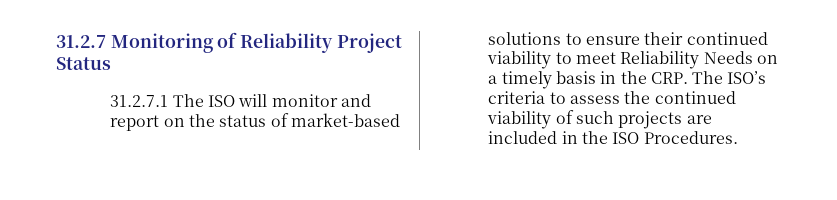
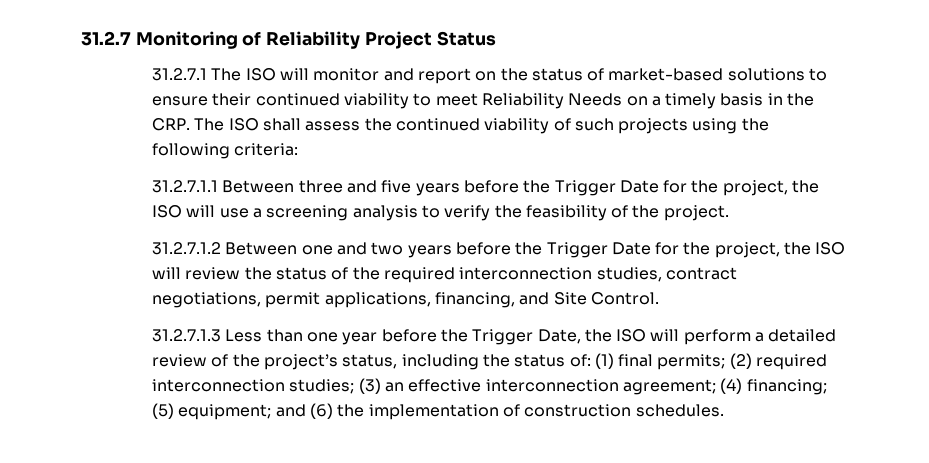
[727,71,767,84] [488,91,566,104] ISO’s criteria to -> [228,118,301,131] ISO shall
[686,115,712,124] [488,131,738,144] are included in the ISO Procedures. -> [692,118,769,134] [151,143,299,159] [151,180,820,196] [151,205,729,221] [151,242,846,258] [151,267,737,283] [151,292,659,308] [151,329,837,345] [151,353,828,370] [151,378,827,395] [151,403,724,420] using the following criteria: // 31.2.7.1.1 Between three and five years before the Trigger Date for the project, the ISO will use a screening analysis to verify the feasibility of the project. // 31.2.7.1.2 Between one and two years before the Trigger Date for the project, the ISO will review the status of the required interconnection studies, contract negotiations, permit applications, financing, and Site Control. // 31.2.7.1.3 Less than one year before the Trigger Date, the ISO will perform a detailed review of the project’s status, including the status of: (1) final permits; (2) required interconnection studies; (3) an effective interconnection agreement; (4) financing; (5) equipment; and (6) the implementation of construction schedules.

